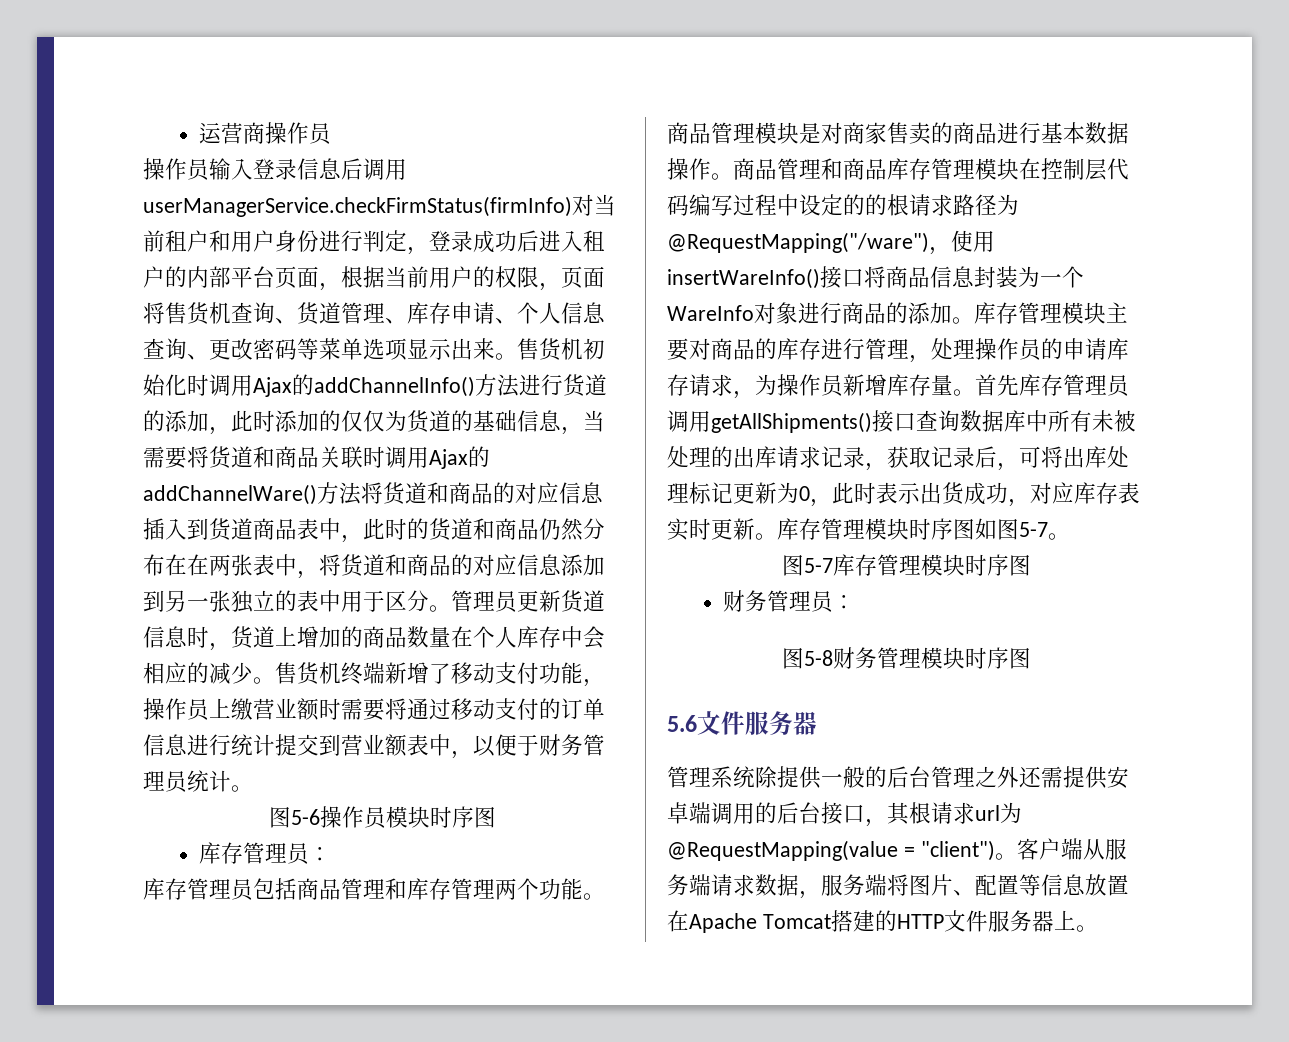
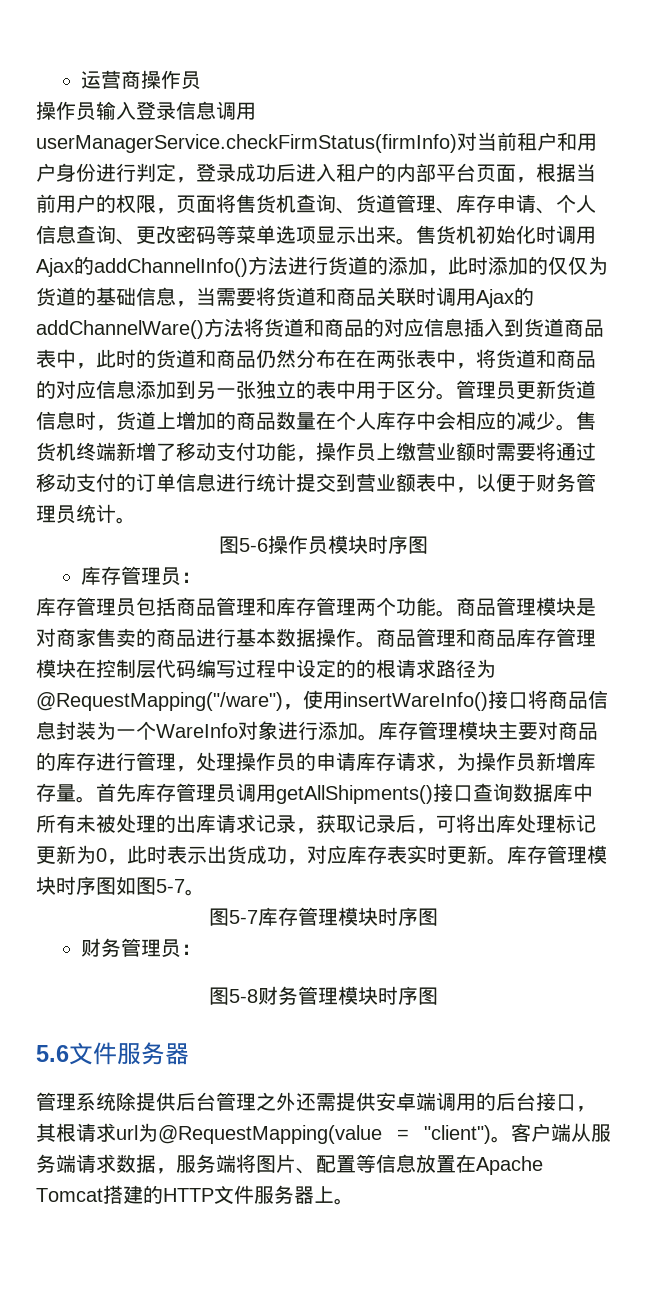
[341,158,363,180] 后 -> (216, 110) none
[842,302,908,324] 商品的 -> (318, 730) none
[821,766,887,788] 一般的 -> (176, 1101) none

